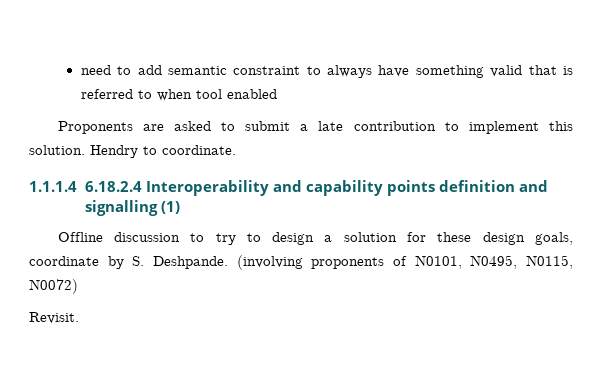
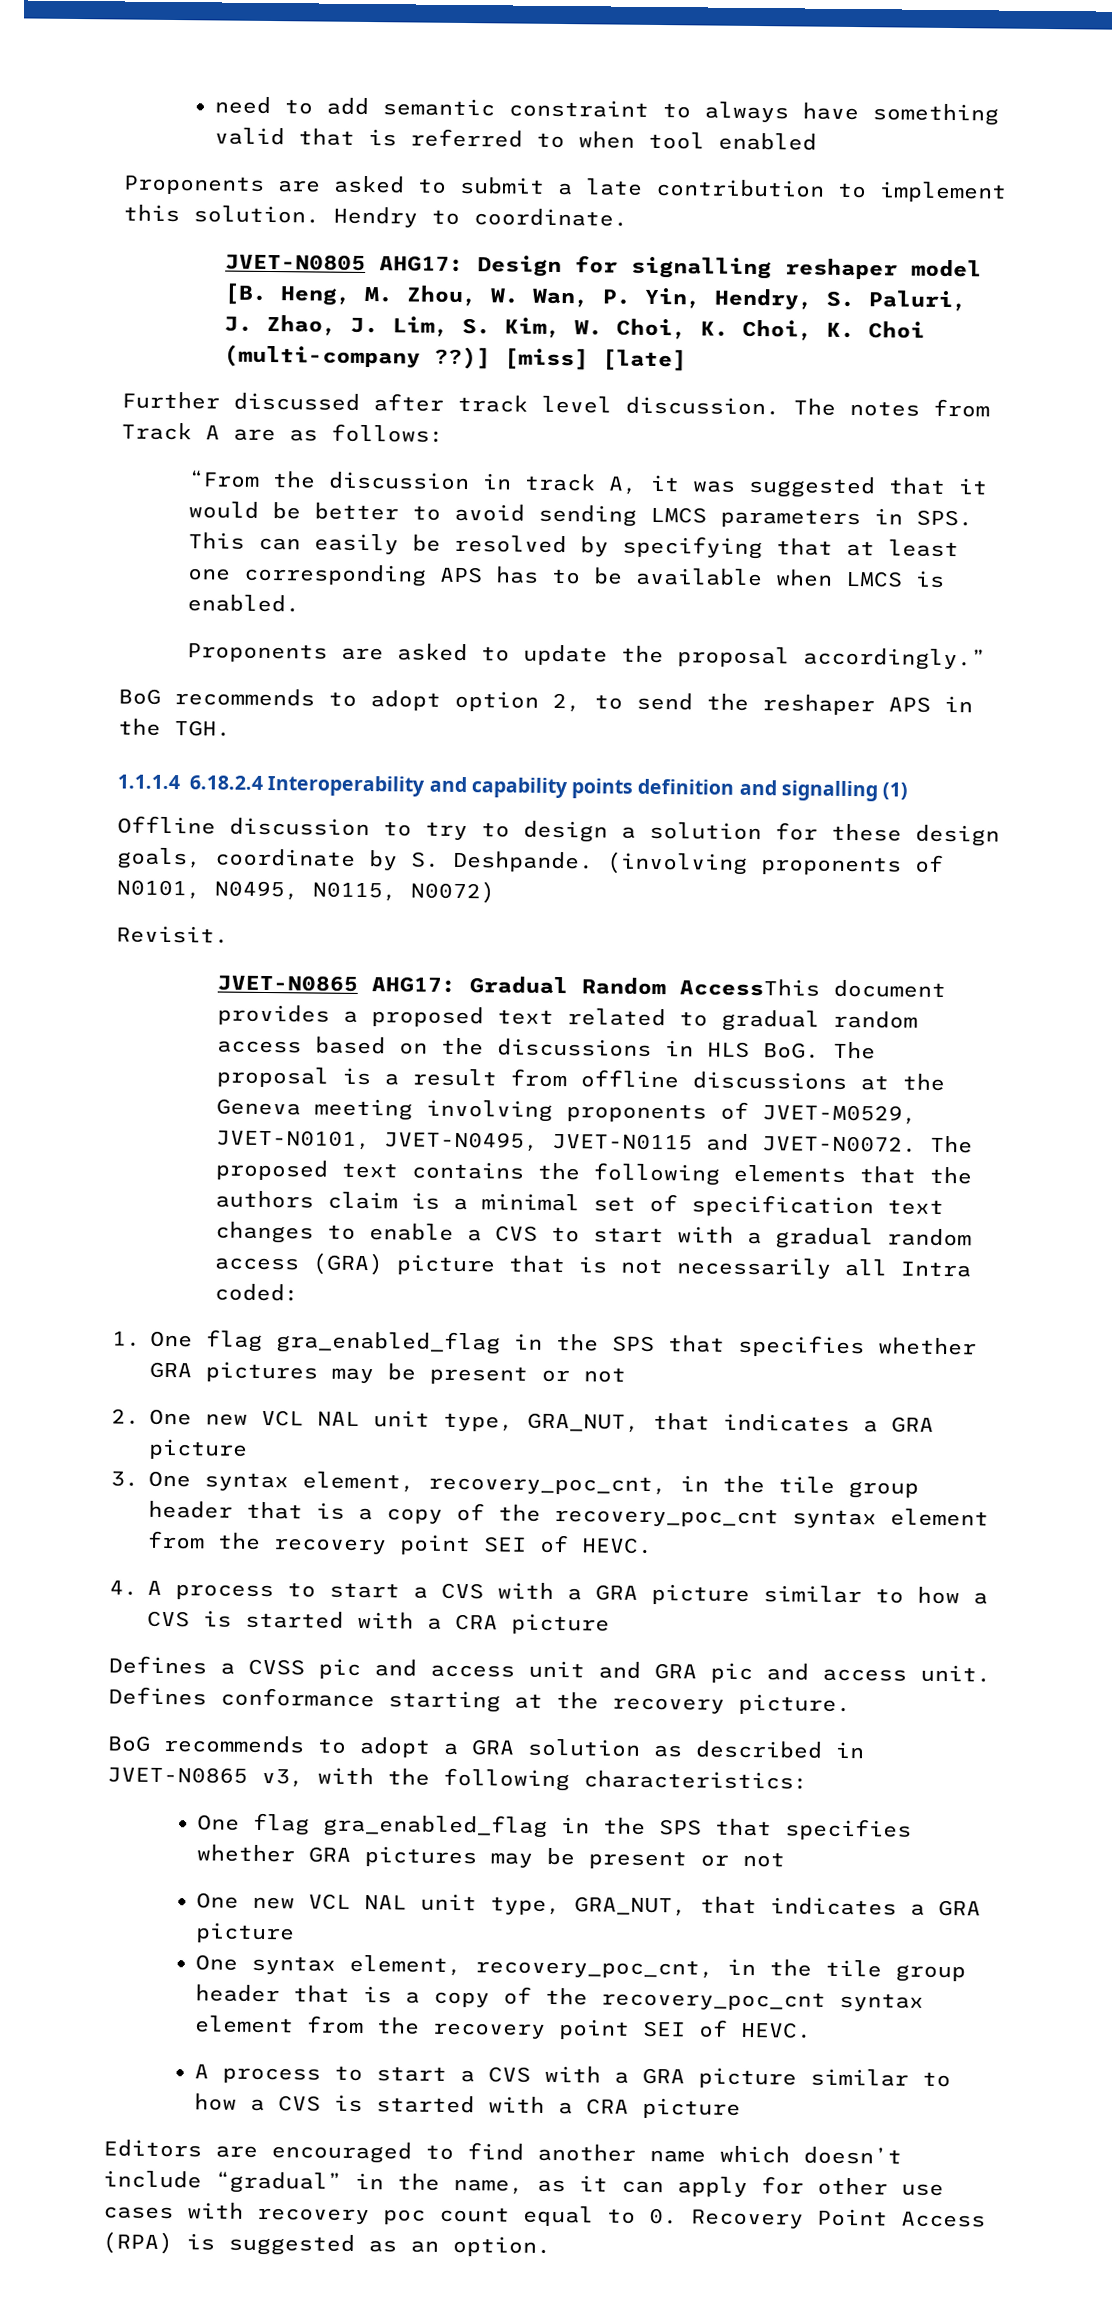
(236, 150) none -> [224,253,982,280] [223,282,967,312] [223,314,925,341] [223,344,687,372] [121,391,990,418] [121,422,444,443] [187,470,988,499] [187,501,973,529] [187,532,959,560] [186,563,945,588] [186,594,300,613] [186,643,986,671] [118,688,973,716] [118,718,231,737] // JVET-N0805 AHG17: Design for signalling reshaper model [B. Heng, M. Zhou, W. Wan, P. Yin, Hendry, S. Paluri, J. Zhao, J. Lim, S. Kim, W. Choi, K. Choi, K. Choi (multi-company ??)] [miss] [late] // Further discussed after track level discussion. The notes from Track A are as follows: // “From the discussion in track A, it was suggested that it would be better to avoid sending LMCS parameters in SPS. This can easily be resolved by specifying that at least one corresponding APS has to be available when LMCS is enabled. // Proponents are asked to update the proposal accordingly.” // BoG recommends to adopt option 2, to send the reshaper APS in the TGH.
(79, 318) none -> [216,974,946,999] [216,1004,918,1032] [216,1036,876,1060] [215,1066,945,1091] [215,1098,917,1125] [215,1129,973,1154] [214,1159,972,1186] [214,1190,944,1218] [214,1221,972,1250] [213,1252,971,1279] [213,1283,299,1302] [112,1329,977,1358] [149,1361,626,1385] [111,1408,934,1433] [148,1438,248,1460] [110,1470,919,1499] [148,1500,989,1529] [147,1530,653,1556] [109,1580,988,1606] [147,1610,610,1635] [108,1655,991,1684] [108,1686,851,1716] [107,1734,865,1759] [107,1766,808,1792] [196,1812,912,1841] [195,1844,785,1870] [195,1892,981,1917] [194,1922,295,1944] [194,1954,966,1983] [194,1984,924,2012] [194,2015,812,2040] [193,2064,951,2089] [193,2093,741,2119] [103,2139,902,2165] [103,2170,944,2198] [103,2202,986,2229] [102,2231,551,2258] // JVET-N0865 AHG17: Gradual Random AccessThis document provides a proposed text related to gradual random access based on the discussions in HLS BoG. The proposal is a result from offline discussions at the Geneva meeting involving proponents of JVET-M0529, JVET-N0101, JVET-N0495, JVET-N0115 and JVET-N0072. The proposed text contains the following elements that the authors claim is a minimal set of specification text changes to enable a CVS to start with a gradual random access (GRA) picture that is not necessarily all Intra coded: // 1. One flag gra_enabled_flag in the SPS that specifies whether GRA pictures may be present or not // 2. One new VCL NAL unit type, GRA_NUT, that indicates a GRA picture // 3. One syntax element, recovery_poc_cnt, in the tile group header that is a copy of the recovery_poc_cnt syntax element from the recovery point SEI of HEVC. // 4. A process to start a CVS with a GRA picture similar to how a CVS is started with a CRA picture // Defines a CVSS pic and access unit and GRA pic and access unit. Defines conformance starting at the recovery picture. // BoG recommends to adopt a GRA solution as described in JVET-N0865 v3, with the following characteristics: // One flag gra_enabled_flag in the SPS that specifies whether GRA pictures may be present or not // One new VCL NAL unit type, GRA_NUT, that indicates a GRA picture // One syntax element, recovery_poc_cnt, in the tile group header that is a copy of the recovery_poc_cnt syntax element from the recovery point SEI of HEVC. // A process to start a CVS with a GRA picture similar to how a CVS is started with a CRA picture // Editors are encouraged to find another name which doesn’t include “gradual” in the name, as it can apply for other use cases with recovery poc count equal to 0. Recovery Point Access (RPA) is suggested as an option.

